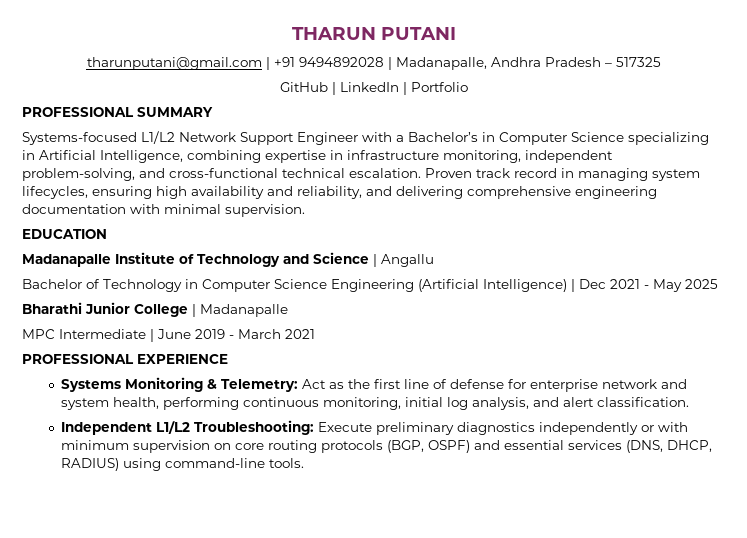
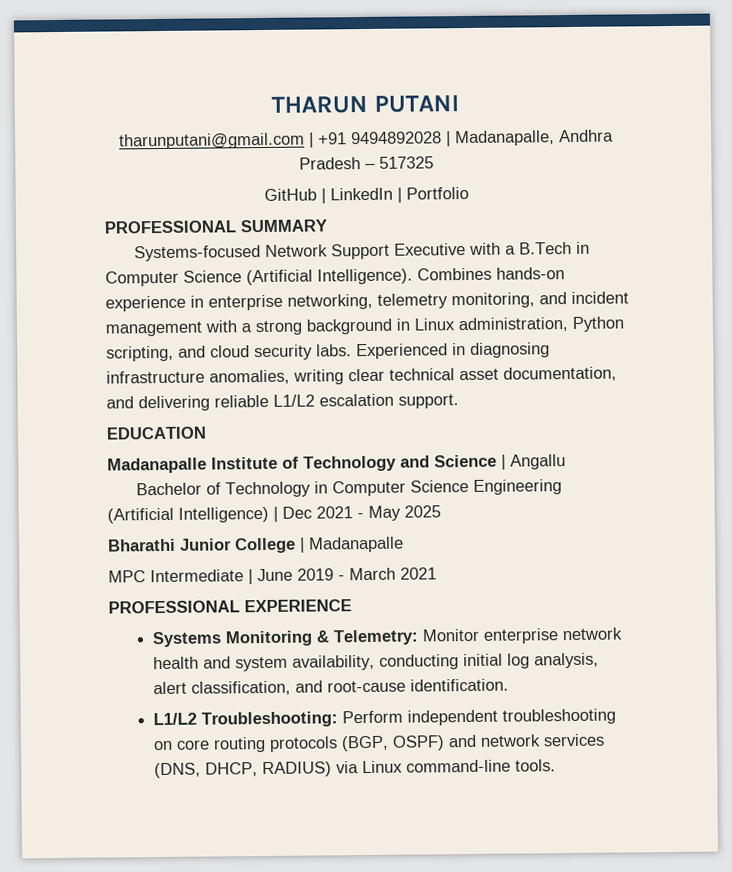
[141,131,175,144] L1/L2 -> (261, 253) none
[297,132,709,145] [22,150,613,163] [22,168,700,181] [22,186,657,199] [22,204,305,217] Engineer with a Bachelor’s in Computer Science specializing in Artificial Intelligence, combining expertise in infrastructure monitoring, independent problem-solving, and cross-functional technical escalation. Proven track record in managing system lifecycles, ensuring high availability and reliability, and delivering comprehensive engineering documentation with minimal supervision. -> [393,241,590,256] [105,267,565,287] [105,291,629,312] [105,316,624,337] [106,342,550,362] [106,366,617,385] [106,393,459,412] Executive with a B.Tech in Computer Science (Artificial Intelligence). Combines hands-on experience in enterprise networking, telemetry monitoring, and incident management with a strong background in Linux administration, Python scripting, and cloud security labs. Experienced in diagnosing infrastructure anomalies, writing clear technical asset documentation, and delivering reliable L1/L2 escalation support.
[302,379,527,389] Act as the first line of defense for -> [421,628,480,642] Monitor
(658, 384) none -> [152,656,199,670] health
[113,397,690,410] [61,420,689,435] [61,440,211,453] health, performing continuous monitoring, initial log analysis, and alert classification. // Independent L1/L2 Troubleshooting: Execute preliminary diagnostics independently or with minimum supervision -> [291,652,599,671] [152,678,509,696] [152,708,616,728] availability, conducting initial log analysis, alert classification, and root-cause identification. // L1/L2 Troubleshooting: Perform independent troubleshooting
[504,440,565,450] essential -> [479,734,541,747] network
[123,458,162,471] using -> [335,760,403,774] via Linux

